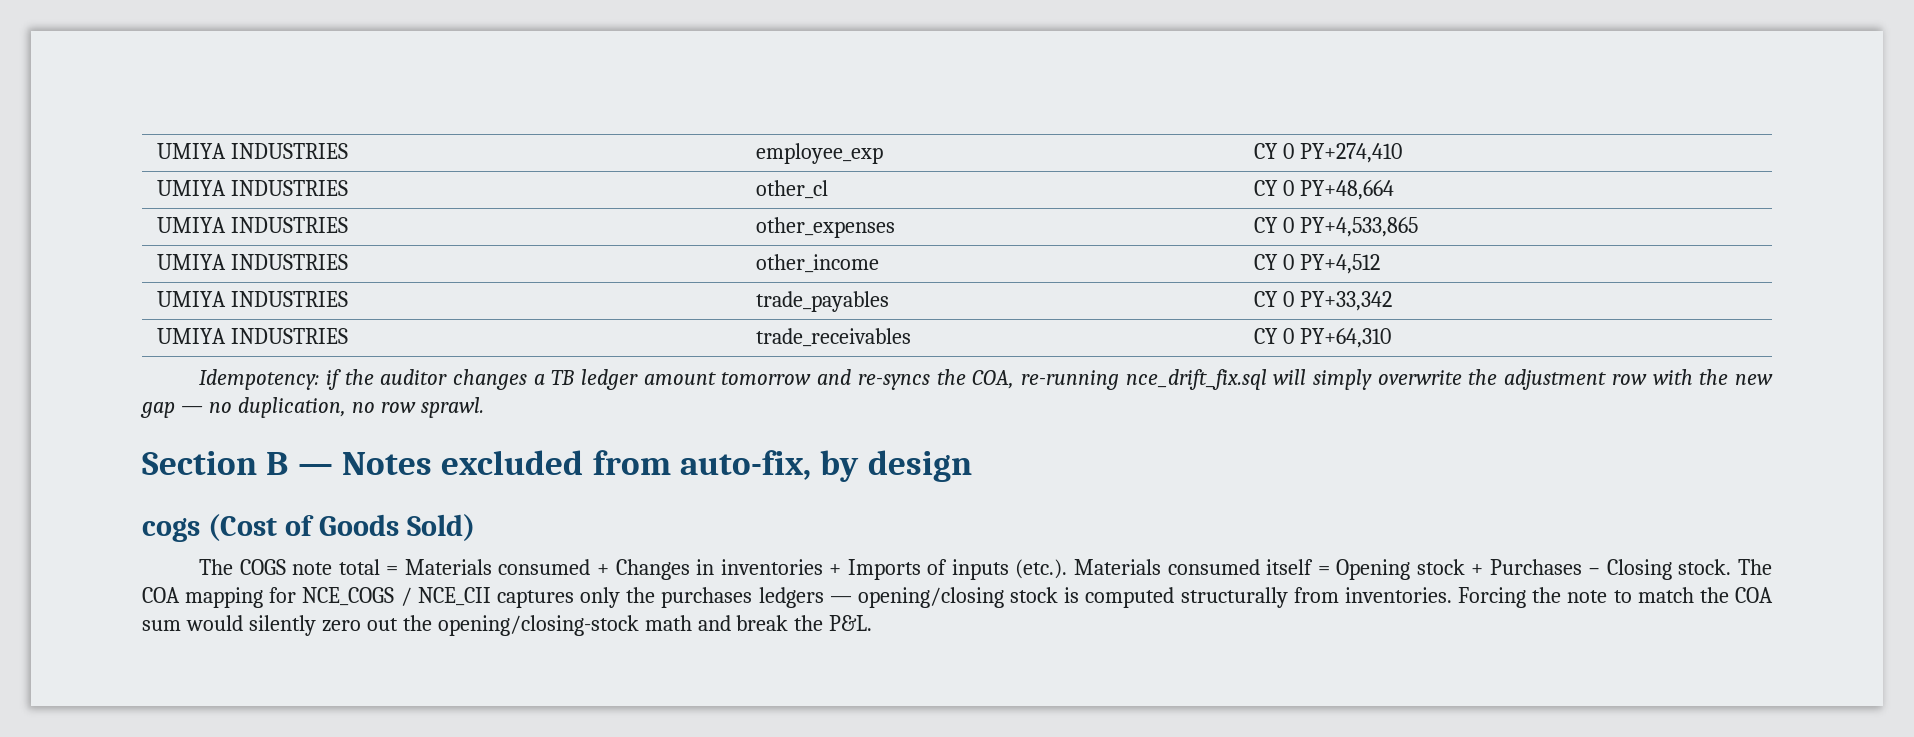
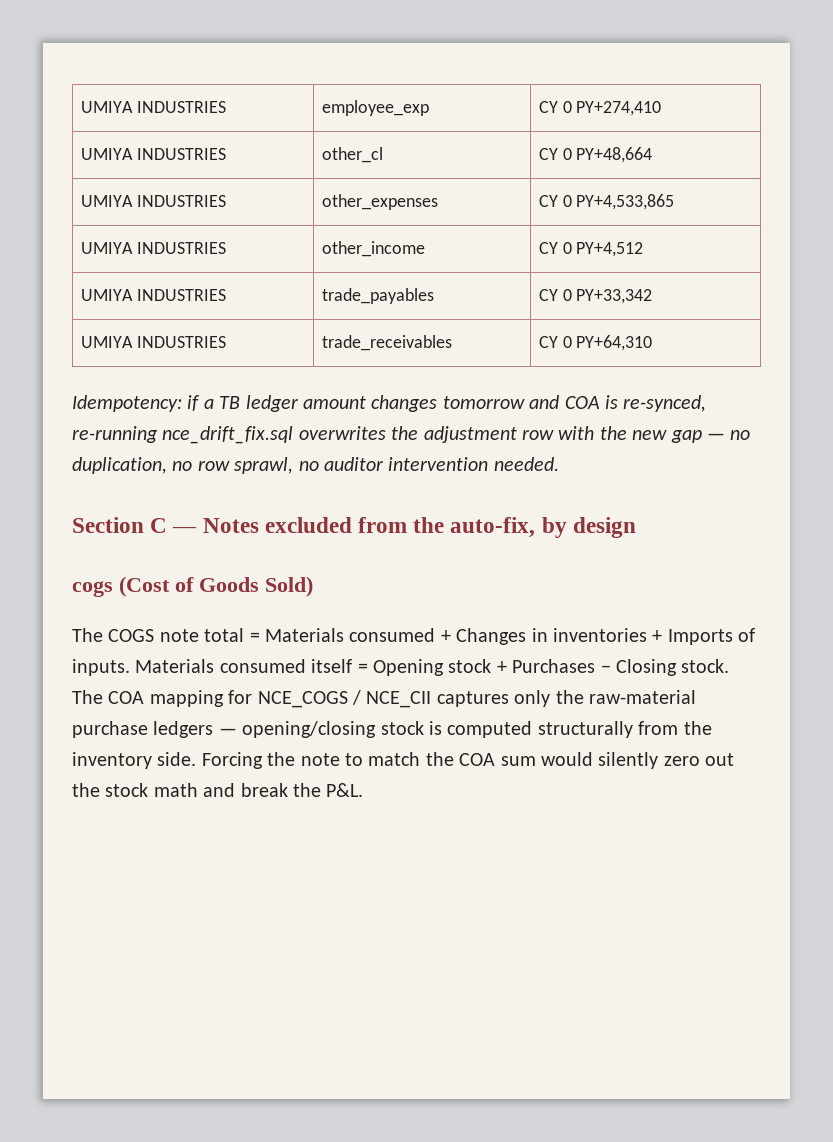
[344,369,527,390] the auditor changes -> (201, 403) none
(716, 378) none -> [371,395,438,412] changes
[857,369,1462,390] re-syncs the COA, re-running nce_drift_fix.sql will simply overwrite -> [564,395,707,412] [72,426,386,444] COA is re-synced, re-running nce_drift_fix.sql overwrites
[420,397,484,418] sprawl. -> [234,457,559,474] sprawl, no auditor intervention needed.
[266,452,289,475] B -> [150,518,168,533] C
(671, 462) none -> [413,517,445,533] the
[951,559,1068,580] inputs (etc.). -> [72,659,130,676] inputs.
[661,587,753,608] purchases -> [588,690,696,704] [72,721,148,738] raw-material purchase
[1344,587,1452,603] inventories. -> [683,721,712,735] [72,752,197,769] the inventory side.
[437,615,639,636] opening/closing-stock -> [105,783,149,797] stock

